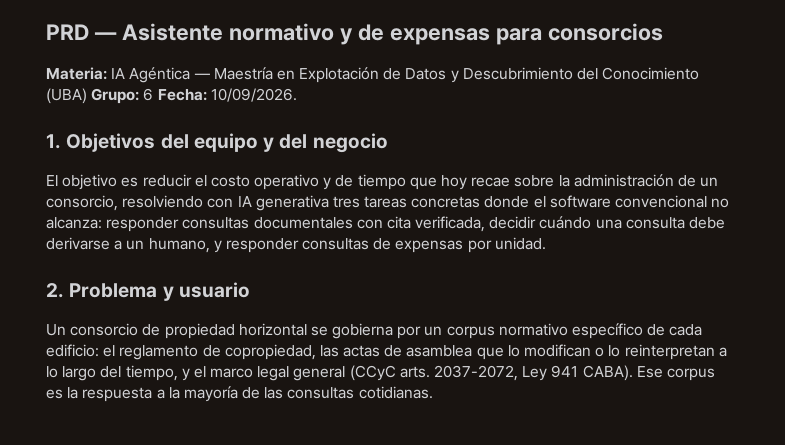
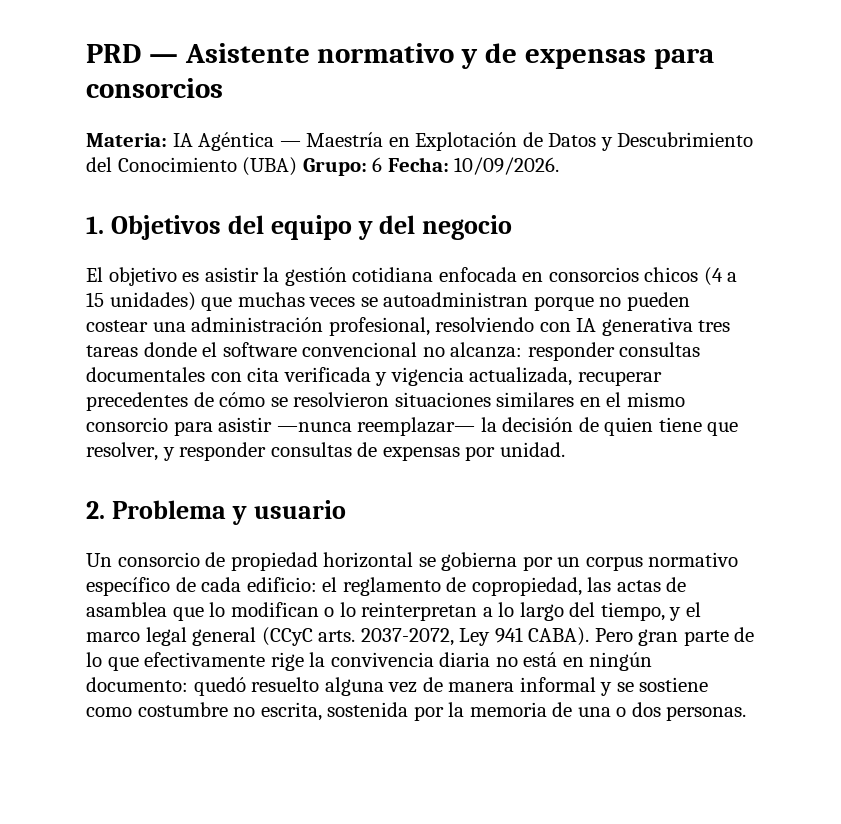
[142,174,719,190] [46,195,118,211] reducir el costo operativo y de tiempo que hoy recae sobre la administración de un consorcio, -> [204,267,738,286] [86,292,690,311] [86,317,430,336] asistir la gestión cotidiana enfocada en consorcios chicos (4 a 15 unidades) que muchas veces se autoadministran porque no pueden costear una administración profesional,
[411,196,481,208] concretas -> (138, 351) none
[415,216,726,232] [46,237,210,253] verificada, decidir cuándo una consulta debe derivarse a un humano, -> [283,367,662,386] [86,392,685,411] [86,417,739,436] [86,442,158,461] verificada y vigencia actualizada, recuperar precedentes de cómo se resolvieron situaciones similares en el mismo consorcio para asistir —nunca reemplazar— la decisión de quien tiene que resolver,
[636,366,715,381] [46,386,433,402] Ese corpus es la respuesta a la mayoría de las consultas cotidianas. -> [594,627,755,646] [86,652,653,671] [86,677,709,696] [86,702,747,721] Pero gran parte de lo que efectivamente rige la convivencia diaria no está en ningún documento: quedó resuelto alguna vez de manera informal y se sostiene como costumbre no escrita, sostenida por la memoria de una o dos personas.

